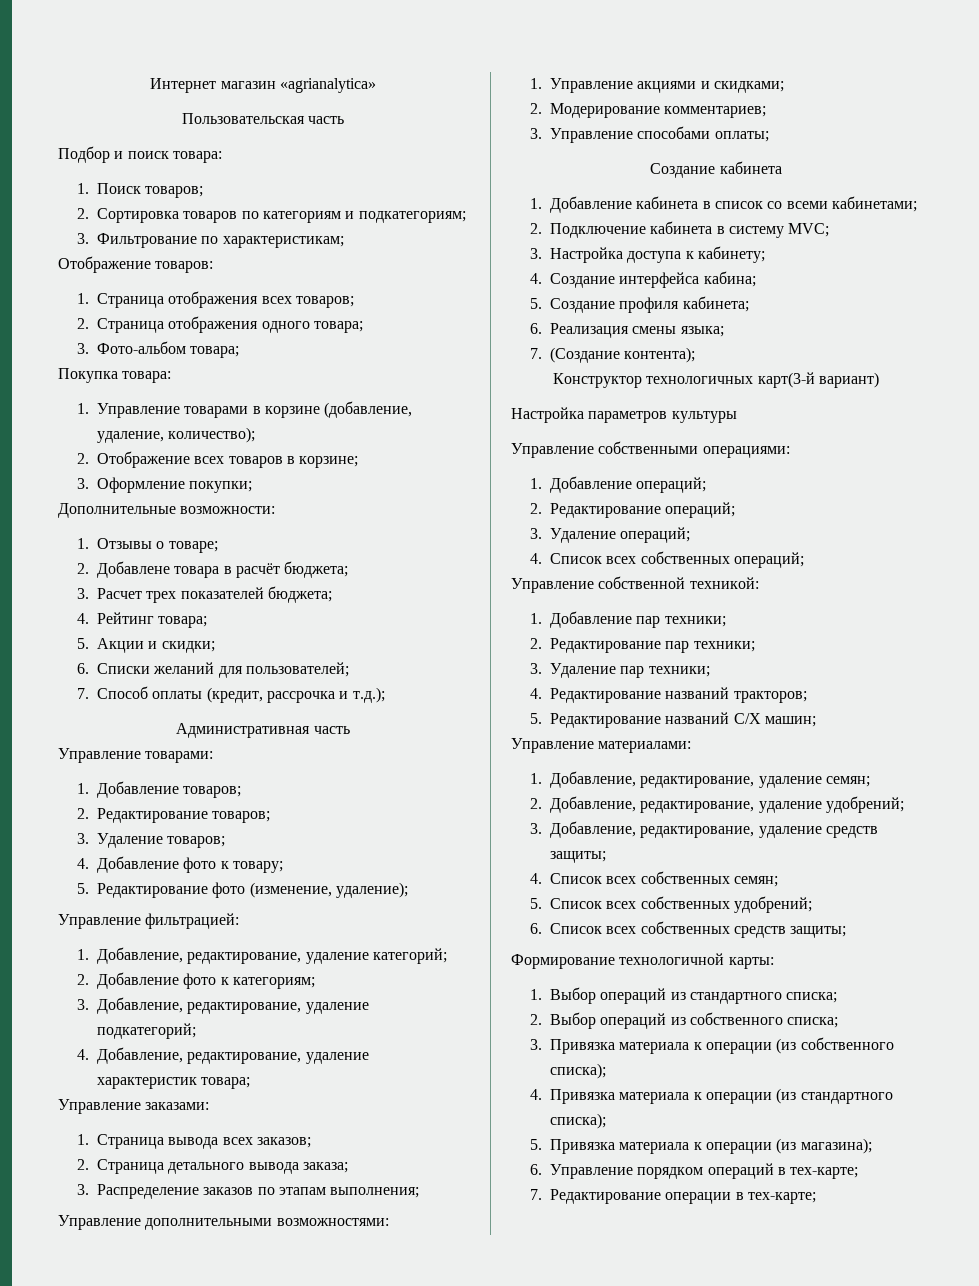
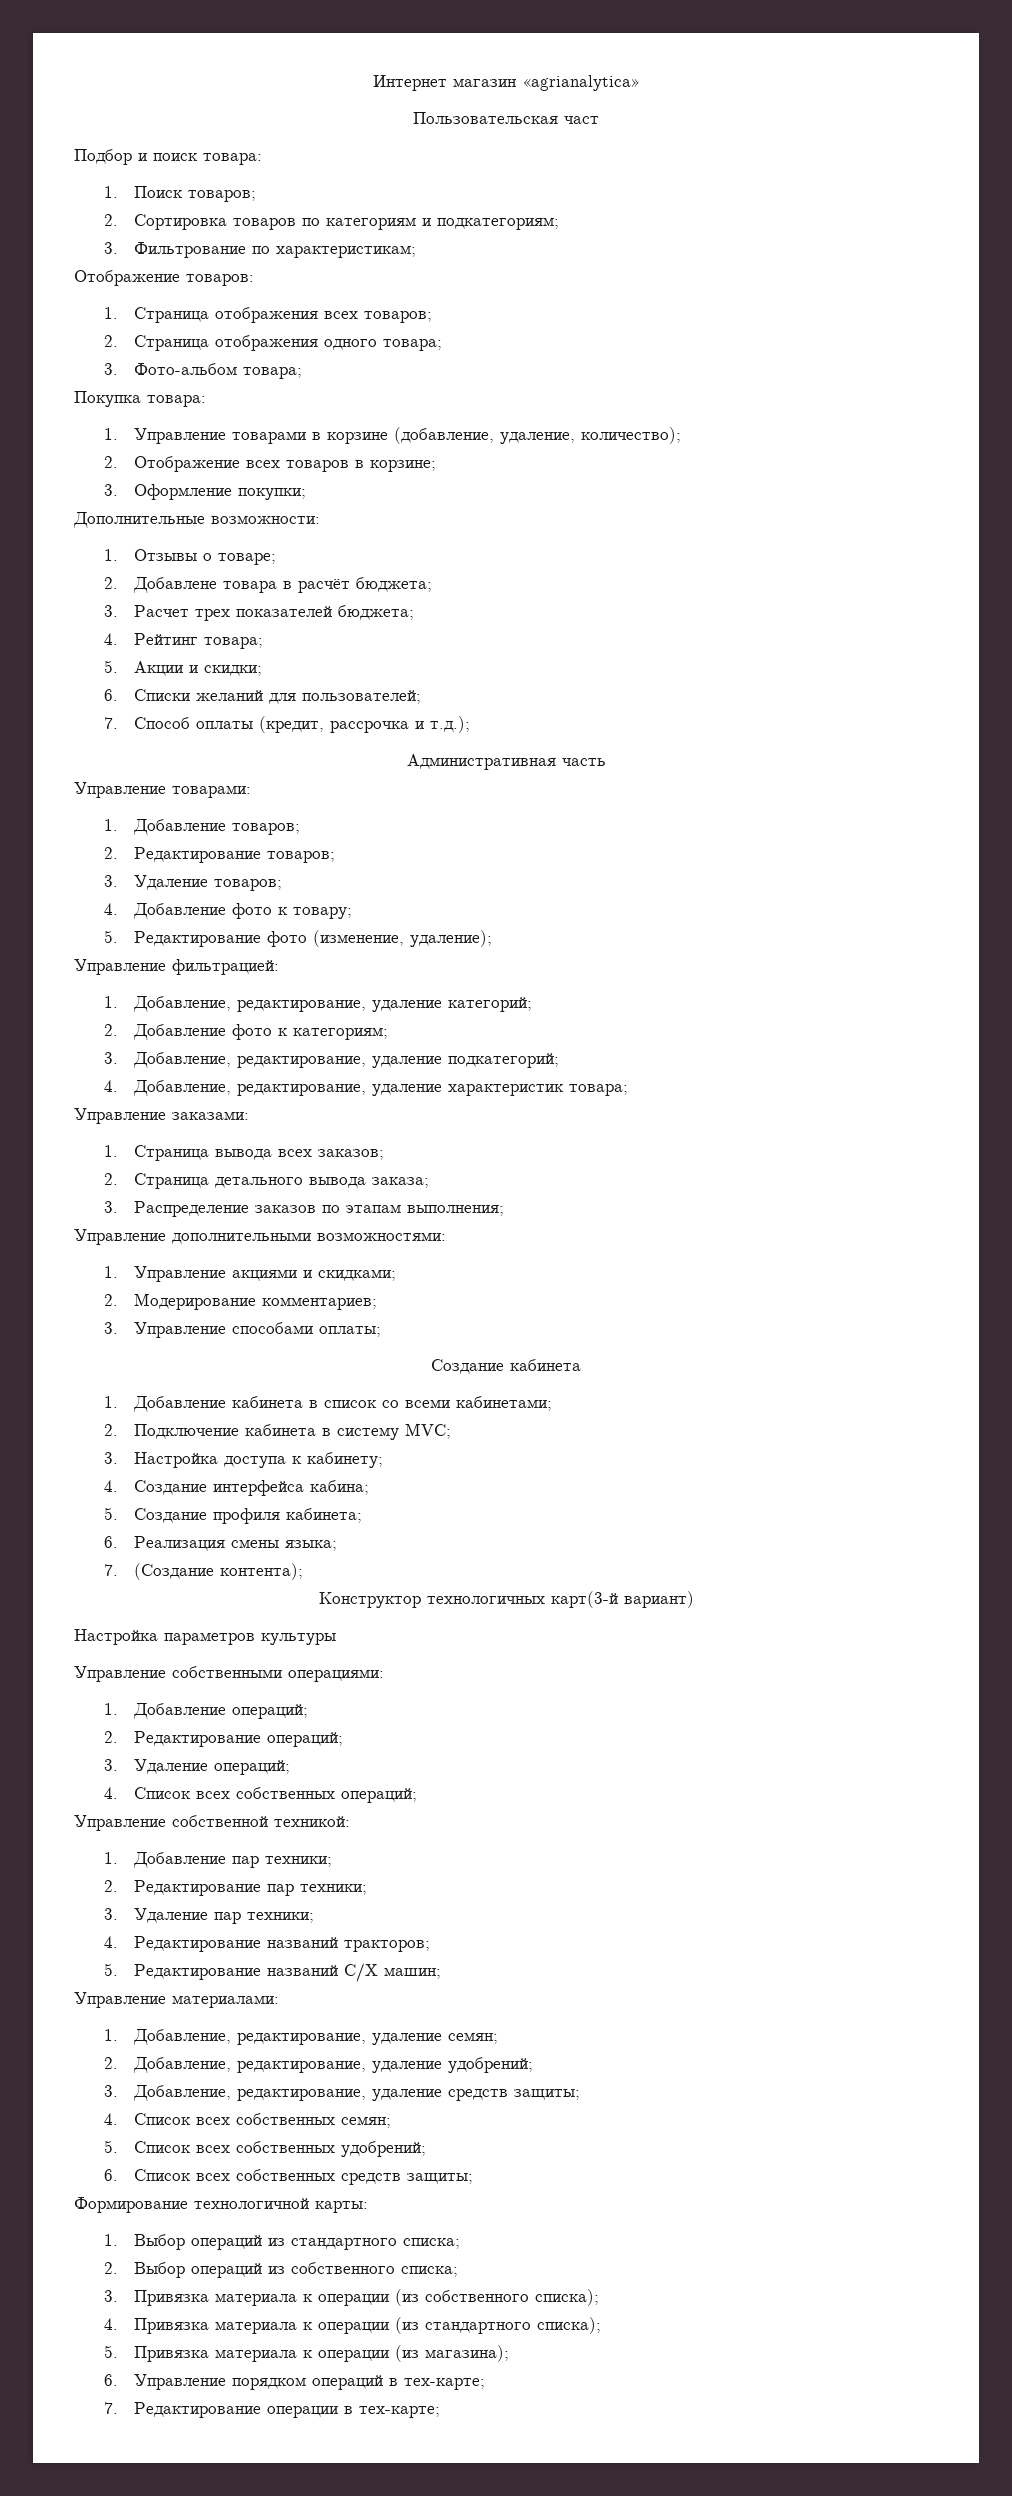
[308,116,345,124] часть -> [564,116,599,124] част

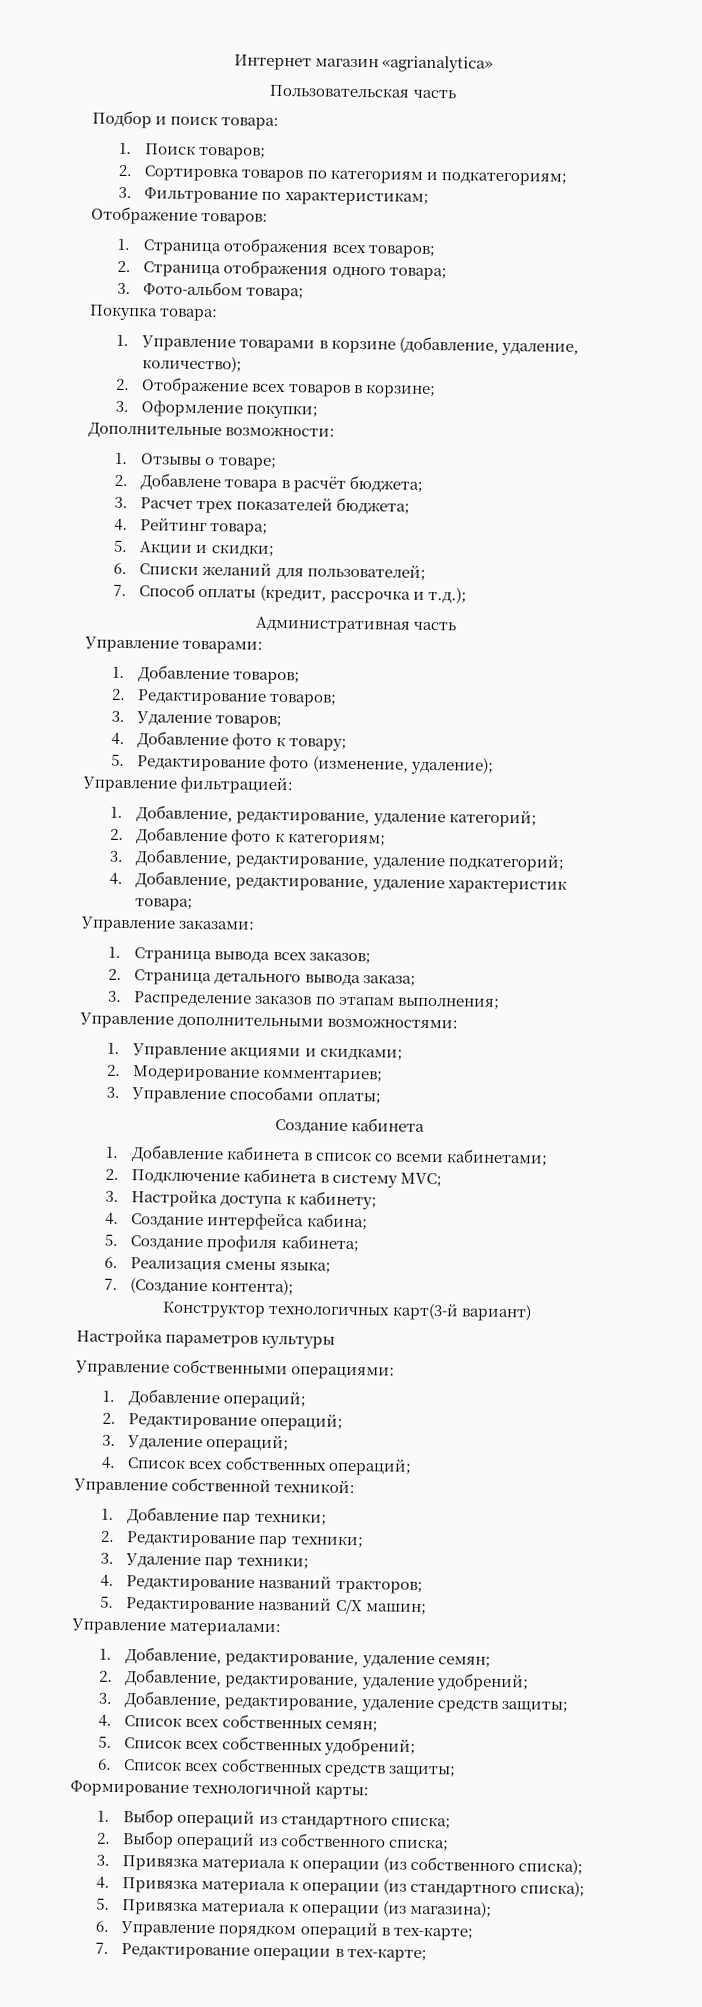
[564,116,599,124] част -> [412,89,456,99] часть

